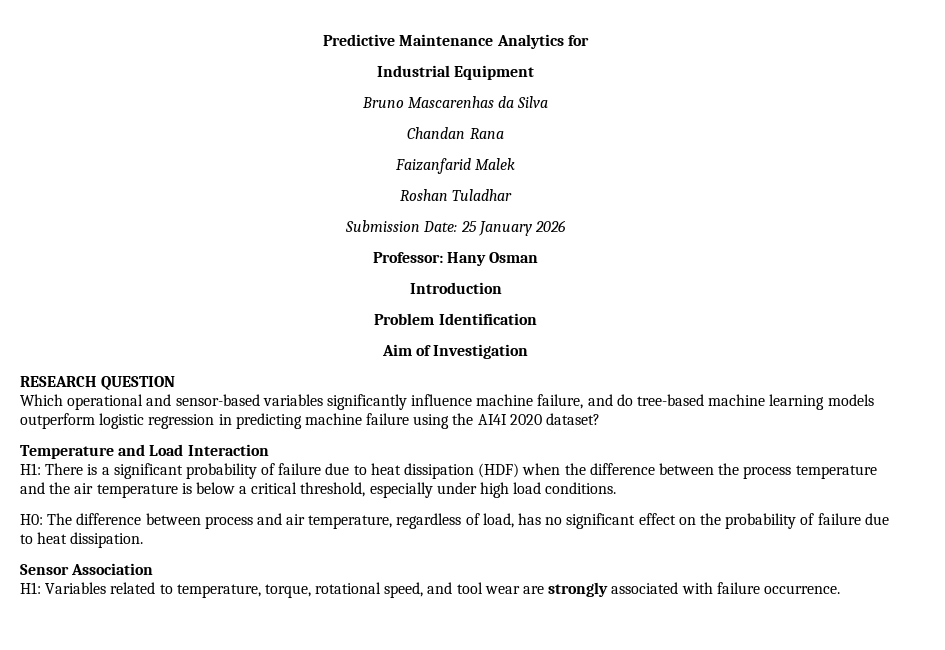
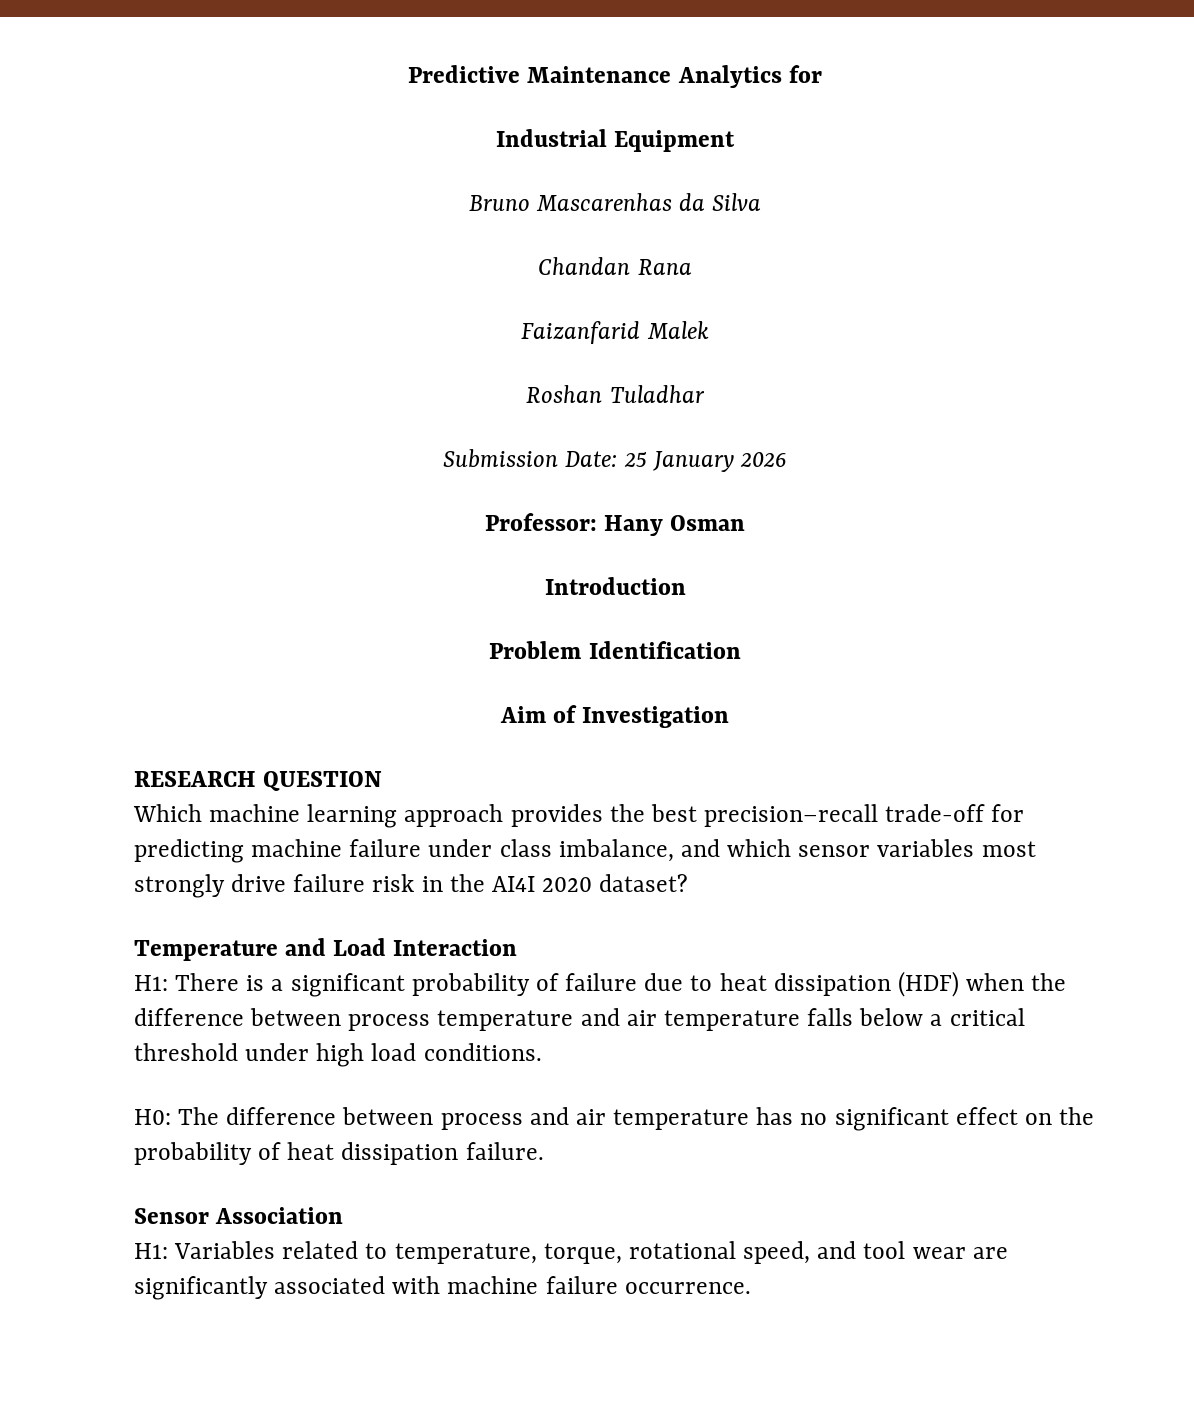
[67,394,874,410] [20,413,450,429] operational and sensor-based variables significantly influence machine failure, and do tree-based machine learning models outperform logistic regression in predicting machine failure using -> [209,804,1025,828] [134,839,1036,863] [134,874,443,898] machine learning approach provides the best precision–recall trade-off for predicting machine failure under class imbalance, and which sensor variables most strongly drive failure risk in
[718,463,740,475] the -> (342, 1017) none
[49,482,192,498] the air temperature is -> [626,1008,854,1031] air temperature falls
[300,482,433,498] threshold, especially -> [134,1043,238,1061] threshold
[308,513,514,529] temperature, regardless of load, -> [613,1109,750,1130] temperature
[817,513,889,525] [20,532,144,548] failure due to heat dissipation. -> [287,1142,544,1165] heat dissipation failure.
[548,582,609,597] strongly -> [134,1276,268,1300] significantly
(713, 588) none -> [447,1276,539,1294] machine

